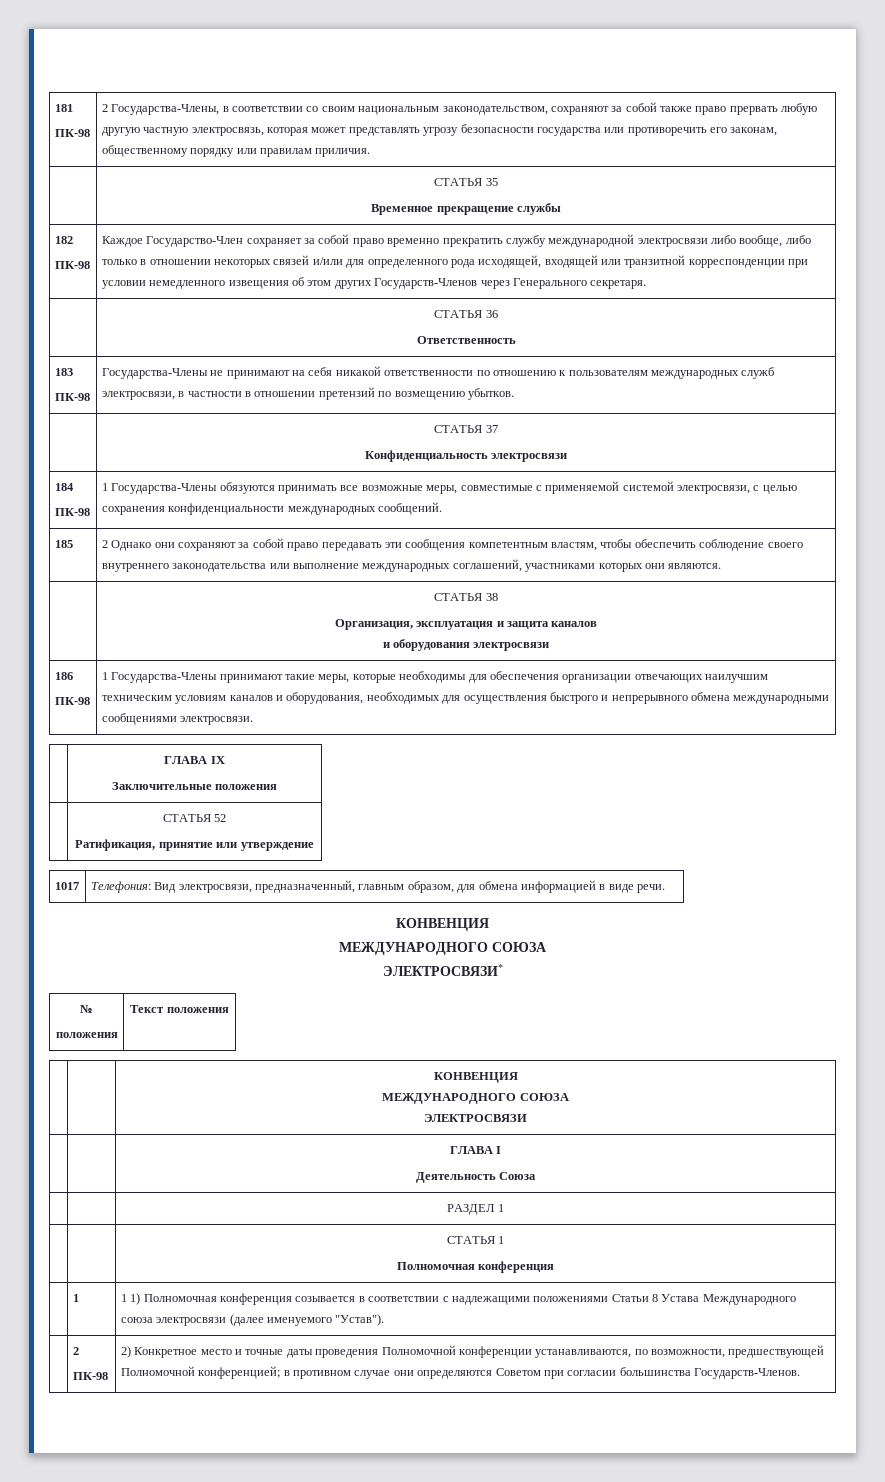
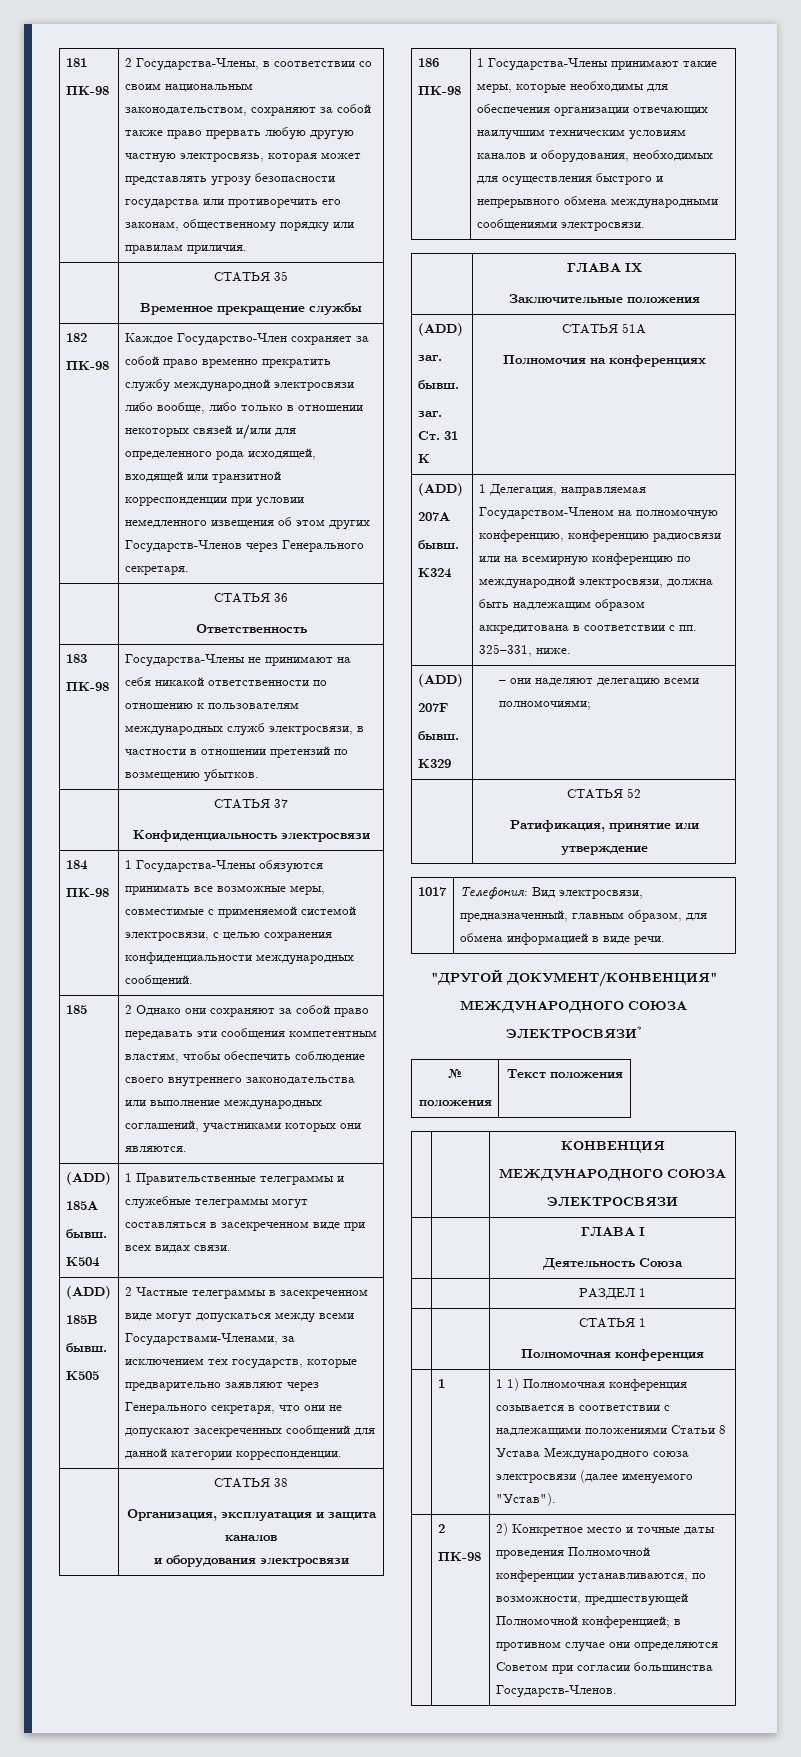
(722, 566) none -> [65,1172,111,1185] [65,1201,98,1210] [65,1229,107,1238] [65,1257,100,1267] [124,1173,344,1185] [124,1196,308,1209] [124,1221,365,1231] [124,1245,231,1253] [65,1286,111,1299] [65,1315,98,1324] [65,1343,107,1352] [65,1371,99,1380] [124,1287,368,1299] [124,1312,354,1323] [124,1333,295,1346] [124,1358,357,1369] [124,1382,319,1391] [124,1402,342,1414] [124,1425,375,1438] [124,1448,342,1460] // (ADD) // 185A // бывш. // К504 | 1 Правительственные телеграммы и служебные телеграммы могут составляться в засекреченном виде при всех видах связи. // (ADD) // 185B // бывш. // К505 | 2 Частные телеграммы в засекреченном виде могут допускаться между всеми Государствами-Членами, за исключением тех государств, которые предварительно заявляют через Генерального секретаря, что они не допускают засекреченных сообщений для данной категории корреспонденции.
(278, 787) none -> [417,323,463,336] [417,355,442,361] [417,380,459,389] [417,411,442,417] [417,431,458,440] [417,454,430,463] [562,323,646,334] [502,355,706,367] [417,483,463,496] [417,512,450,521] [417,540,459,549] [417,568,452,578] [478,484,646,496] [478,507,718,520] [478,530,721,542] [478,553,691,566] [478,576,713,589] [478,599,645,611] [478,625,697,634] [478,644,571,657] [417,674,463,687] [417,703,448,712] [417,731,459,740] [417,759,451,768] [498,677,699,686] [498,700,591,710] // (ADD) // заг. // бывш. // заг. Ст. 31 К | СТАТЬЯ 51А // Полномочия на конференциях // (ADD) // 207A // бывш. // К324 | 1 Делегация, направляемая Государством-Членом на полномочную конференцию, конференцию радиосвязи или на всемирную конференцию по международной электросвязи, должна быть надлежащим образом аккредитована в соответствии с пп. 325–331, ниже. // (ADD) // 207F // бывш. // К329 | – они наделяют делегацию всеми полномочиями;
[396,918,489,931] КОНВЕНЦИЯ -> [430,970,717,987] "ДРУГОЙ ДОКУМЕНТ/КОНВЕНЦИЯ"

